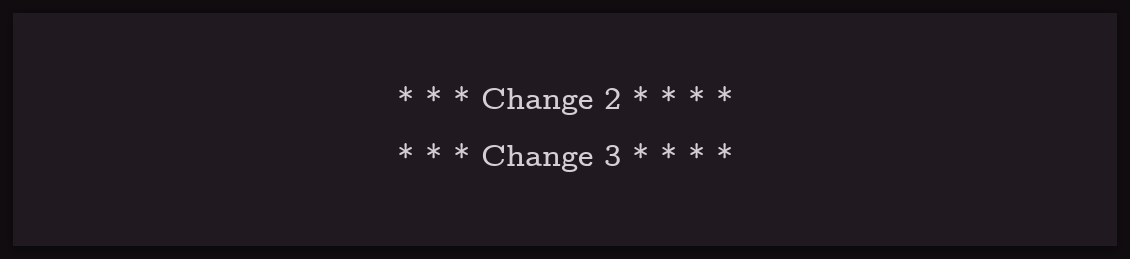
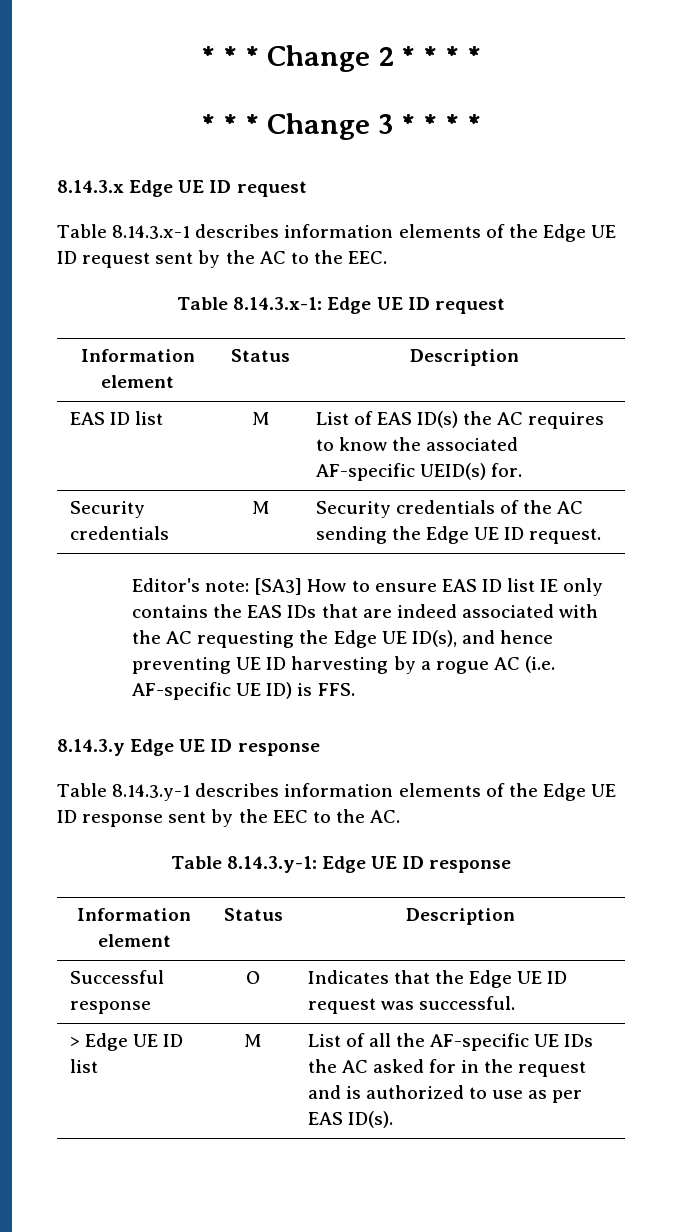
(733, 154) none -> [57,180,307,197] [57,224,617,242] [57,250,388,268] [177,297,505,314] [80,349,195,362] [101,375,174,388] [231,349,290,362] [409,349,519,366] [69,411,163,425] [251,412,270,425] [315,411,605,429] [315,437,519,451] [315,463,522,481] [69,501,145,518] [69,526,169,540] [251,501,270,514] [315,500,584,518] [315,526,602,544] [132,578,604,596] [132,604,599,618] [132,630,554,648] [132,656,556,674] [132,682,355,700] [57,739,320,756] [57,783,617,801] [57,809,401,827] [170,856,512,873] [77,908,191,921] [97,934,171,947] [223,908,283,921] [405,908,515,925] [69,970,164,984] [69,1001,151,1014] [246,971,260,984] [307,970,568,988] [307,996,515,1014] [69,1033,184,1051] [69,1059,98,1073] [244,1034,262,1047] [307,1033,594,1051] [307,1059,587,1077] [307,1085,583,1103] [307,1111,393,1128] // 8.14.3.x Edge UE ID request // Table 8.14.3.x-1 describes information elements of the Edge UE ID request sent by the AC to the EEC. // Table 8.14.3.x-1: Edge UE ID request // Information element | Status | Description // EAS ID list | M | List of EAS ID(s) the AC requires to know the associated AF-specific UEID(s) for. // Security credentials | M | Security credentials of the AC sending the Edge UE ID request. // Editor's note: [SA3] How to ensure EAS ID list IE only contains the EAS IDs that are indeed associated with the AC requesting the Edge UE ID(s), and hence preventing UE ID harvesting by a rogue AC (i.e. AF-specific UE ID) is FFS. // 8.14.3.y Edge UE ID response // Table 8.14.3.y-1 describes information elements of the Edge UE ID response sent by the EEC to the AC. // Table 8.14.3.y-1: Edge UE ID response // Information element | Status | Description // Successful response | O | Indicates that the Edge UE ID request was successful. // > Edge UE ID list | M | List of all the AF-specific UE IDs the AC asked for in the request and is authorized to use as per EAS ID(s).

